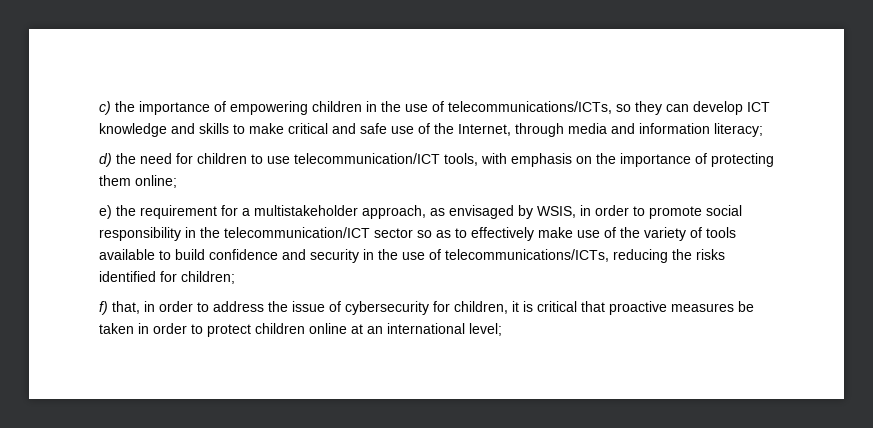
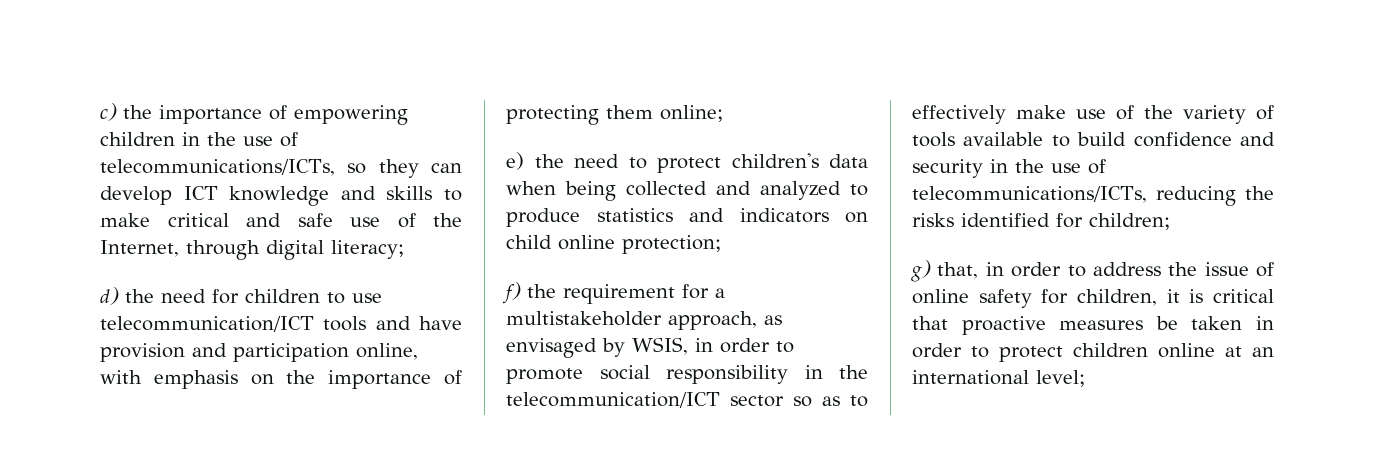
[568,123,710,134] media and information -> [266,240,324,260] digital
[444,153,478,166] tools, -> [323,316,462,331] [100,343,418,362] tools and have provision and participation online,
(136, 210) none -> [574,153,868,173] [506,181,868,201] [506,208,868,227] [506,235,721,254] [502,282,557,304] need to protect children's data when being collected and analyzed to produce statistics and indicators on child online protection; // f) the
[99,301,108,315] f) -> [911,260,931,282] g)
[345,301,429,315] cybersecurity -> [912,289,1032,308] online safety

